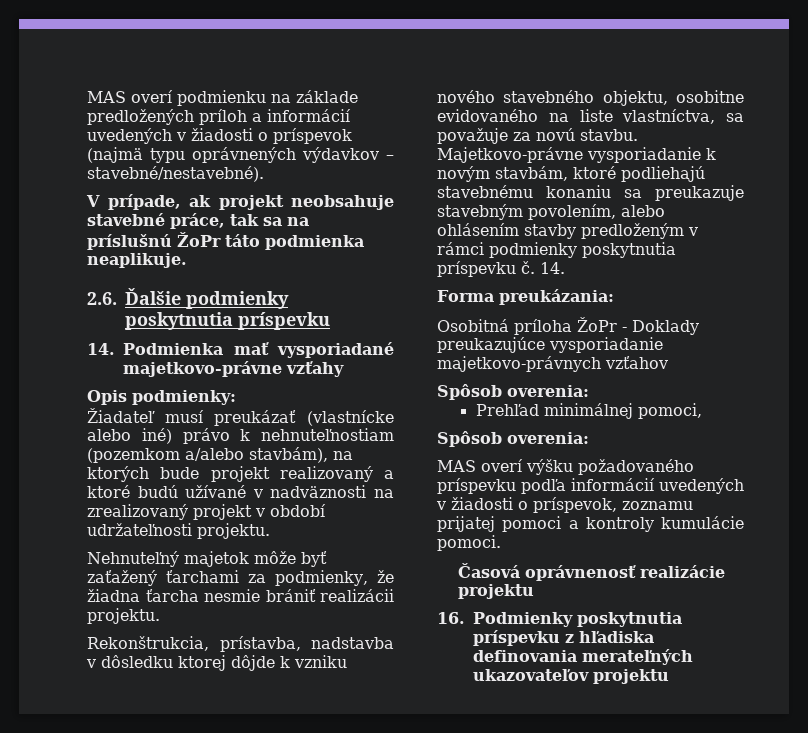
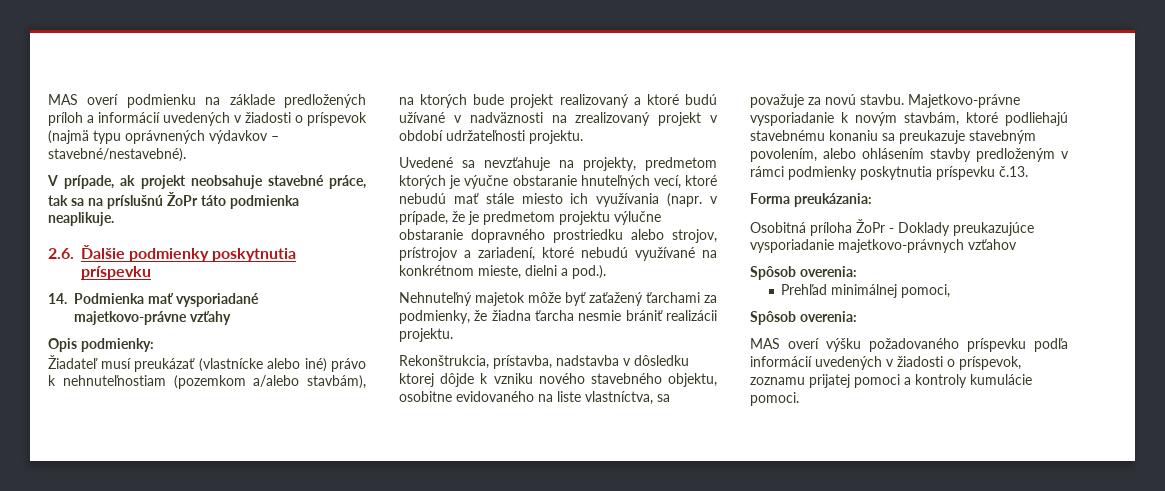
(270, 531) none -> [399,157,717,171] [399,175,717,189] [399,193,718,207] [399,211,661,225] [399,229,717,243] [399,247,717,261] [399,265,606,279] // Uvedené sa nevzťahuje na projekty, predmetom ktorých je výučne obstaranie hnuteľných vecí, ktoré nebudú mať stále miesto ich využívania (napr. v prípade, že je predmetom projektu výlučne obstaranie dopravného prostriedku alebo strojov, prístrojov a zariadení, ktoré nebudú využívané na konkrétnom mieste, dielni a pod.).
[521,261,565,274] č. 14. -> [999,166,1028,177] č.13.
[457,563,725,581] [457,584,534,599] [437,612,682,627] [473,630,654,646] [473,649,693,665] [473,669,669,684] // Časová oprávnenosť realizácie projektu // 16. Podmienky poskytnutia príspevku z hľadiska definovania merateľných ukazovateľov projektu -> (799, 399) none

